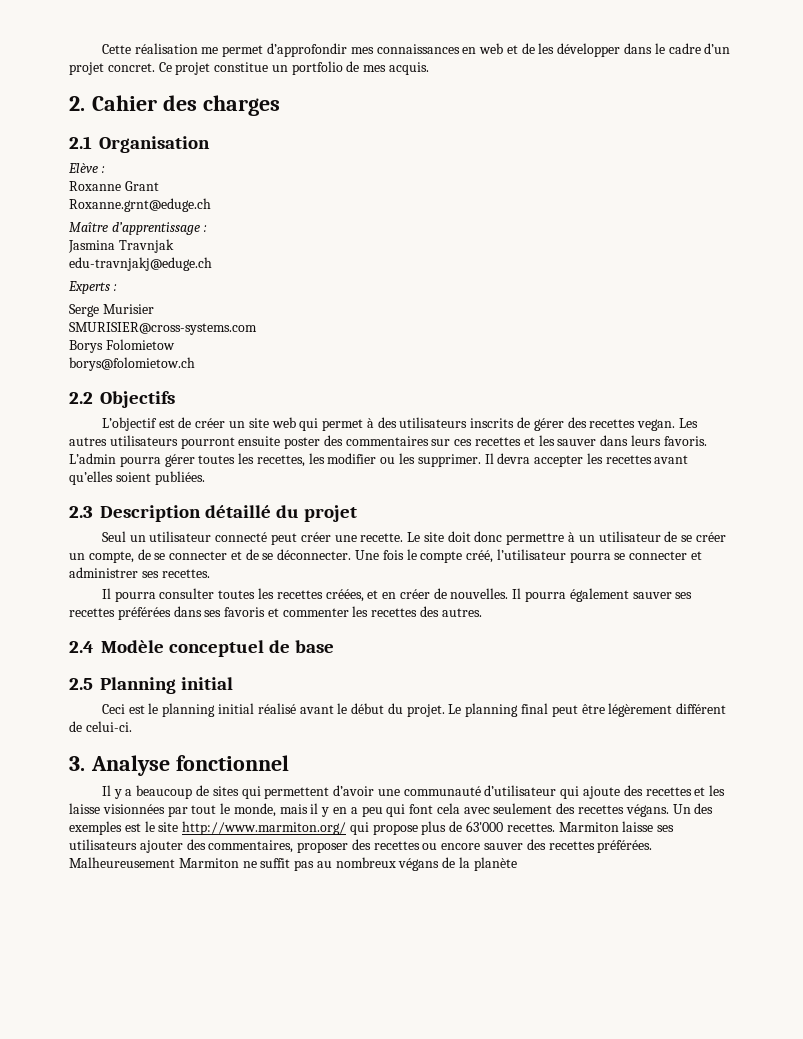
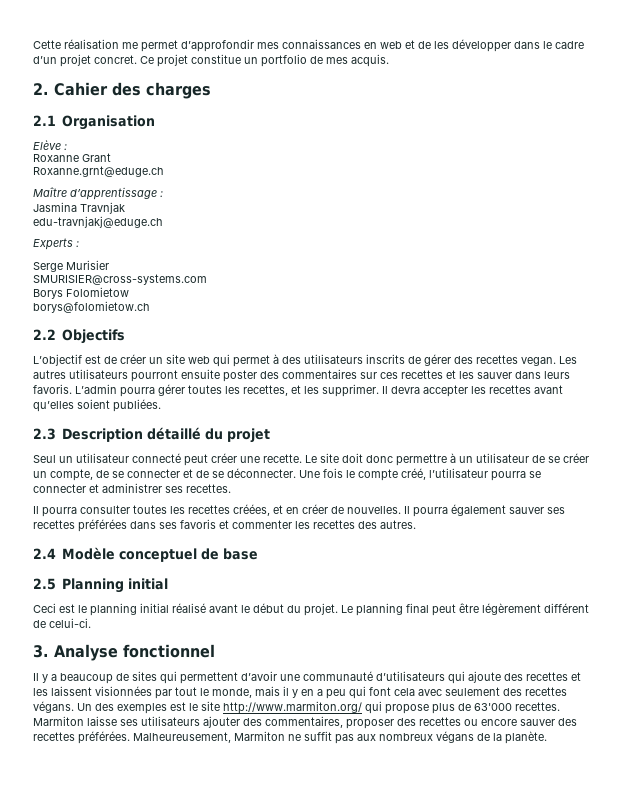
[308,453,396,464] les modifier ou -> [291,385,301,394] et
[484,785,557,796] d’utilisateur -> [376,671,445,681] d’utilisateurs
[69,803,100,814] laisse -> [51,686,92,696] laissent
[69,857,175,868] Malheureusement -> [133,732,231,743] Malheureusement,
[316,861,332,868] au -> [357,734,376,741] aux
[473,857,517,871] planète -> [505,731,547,744] planète.

